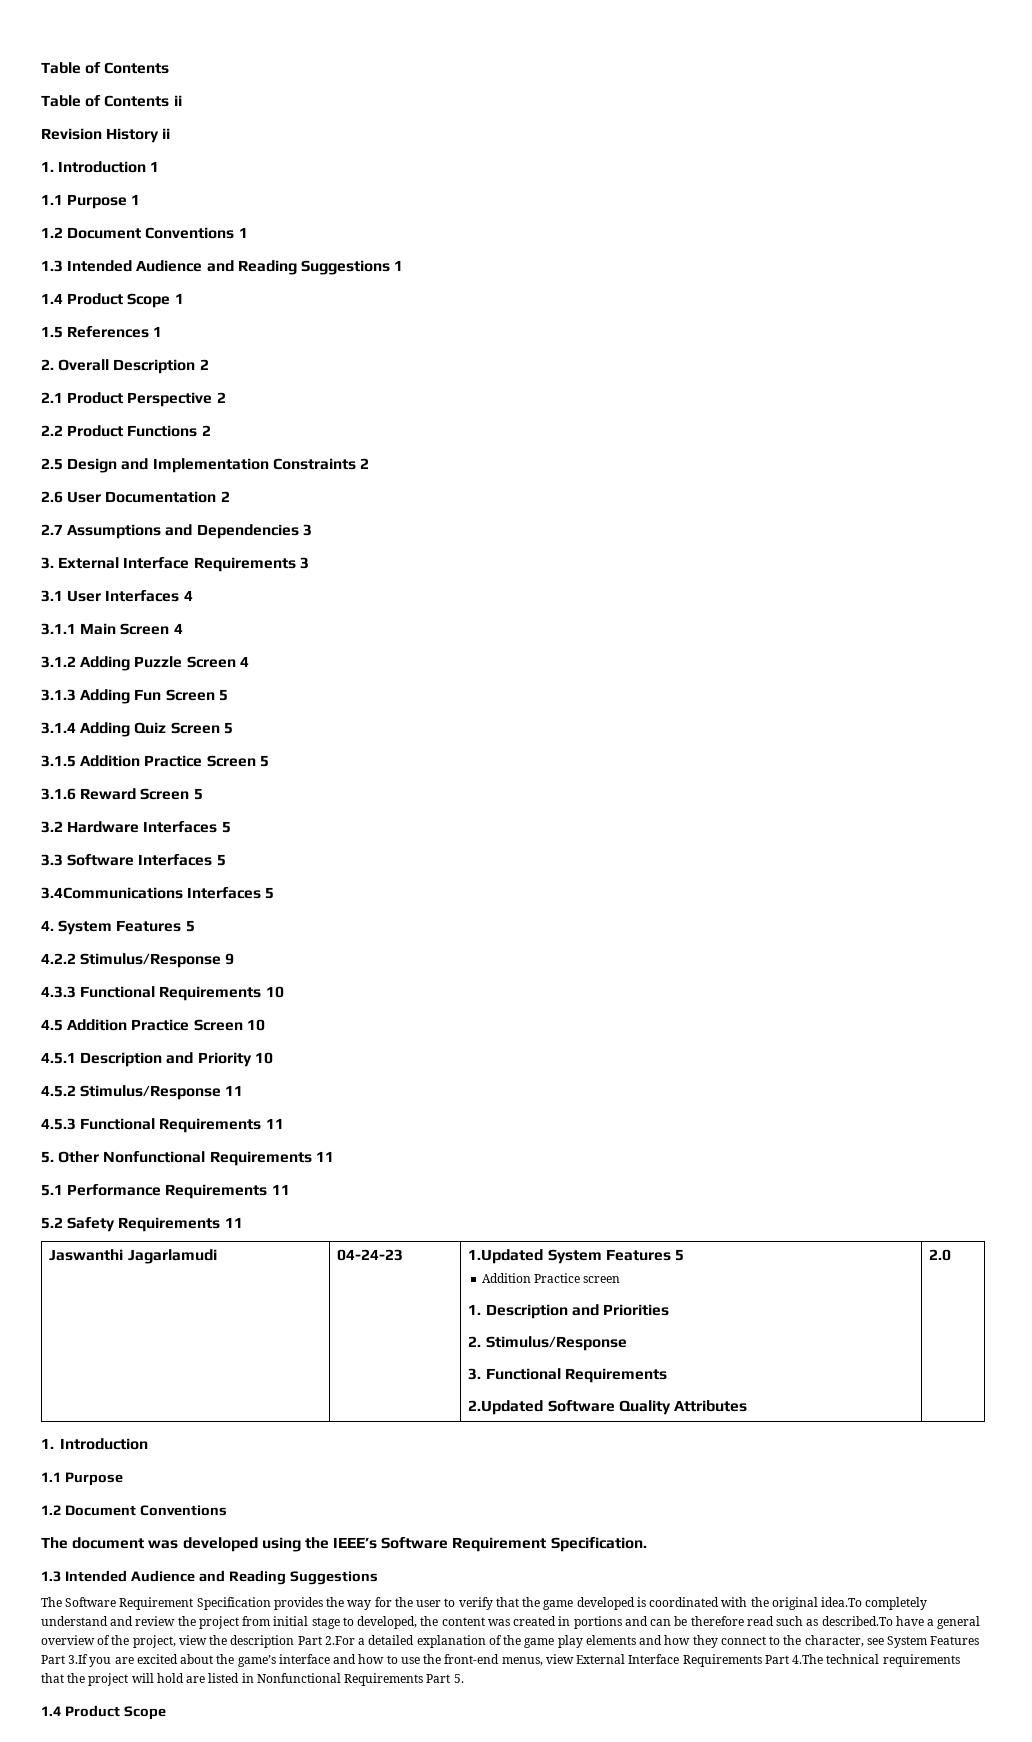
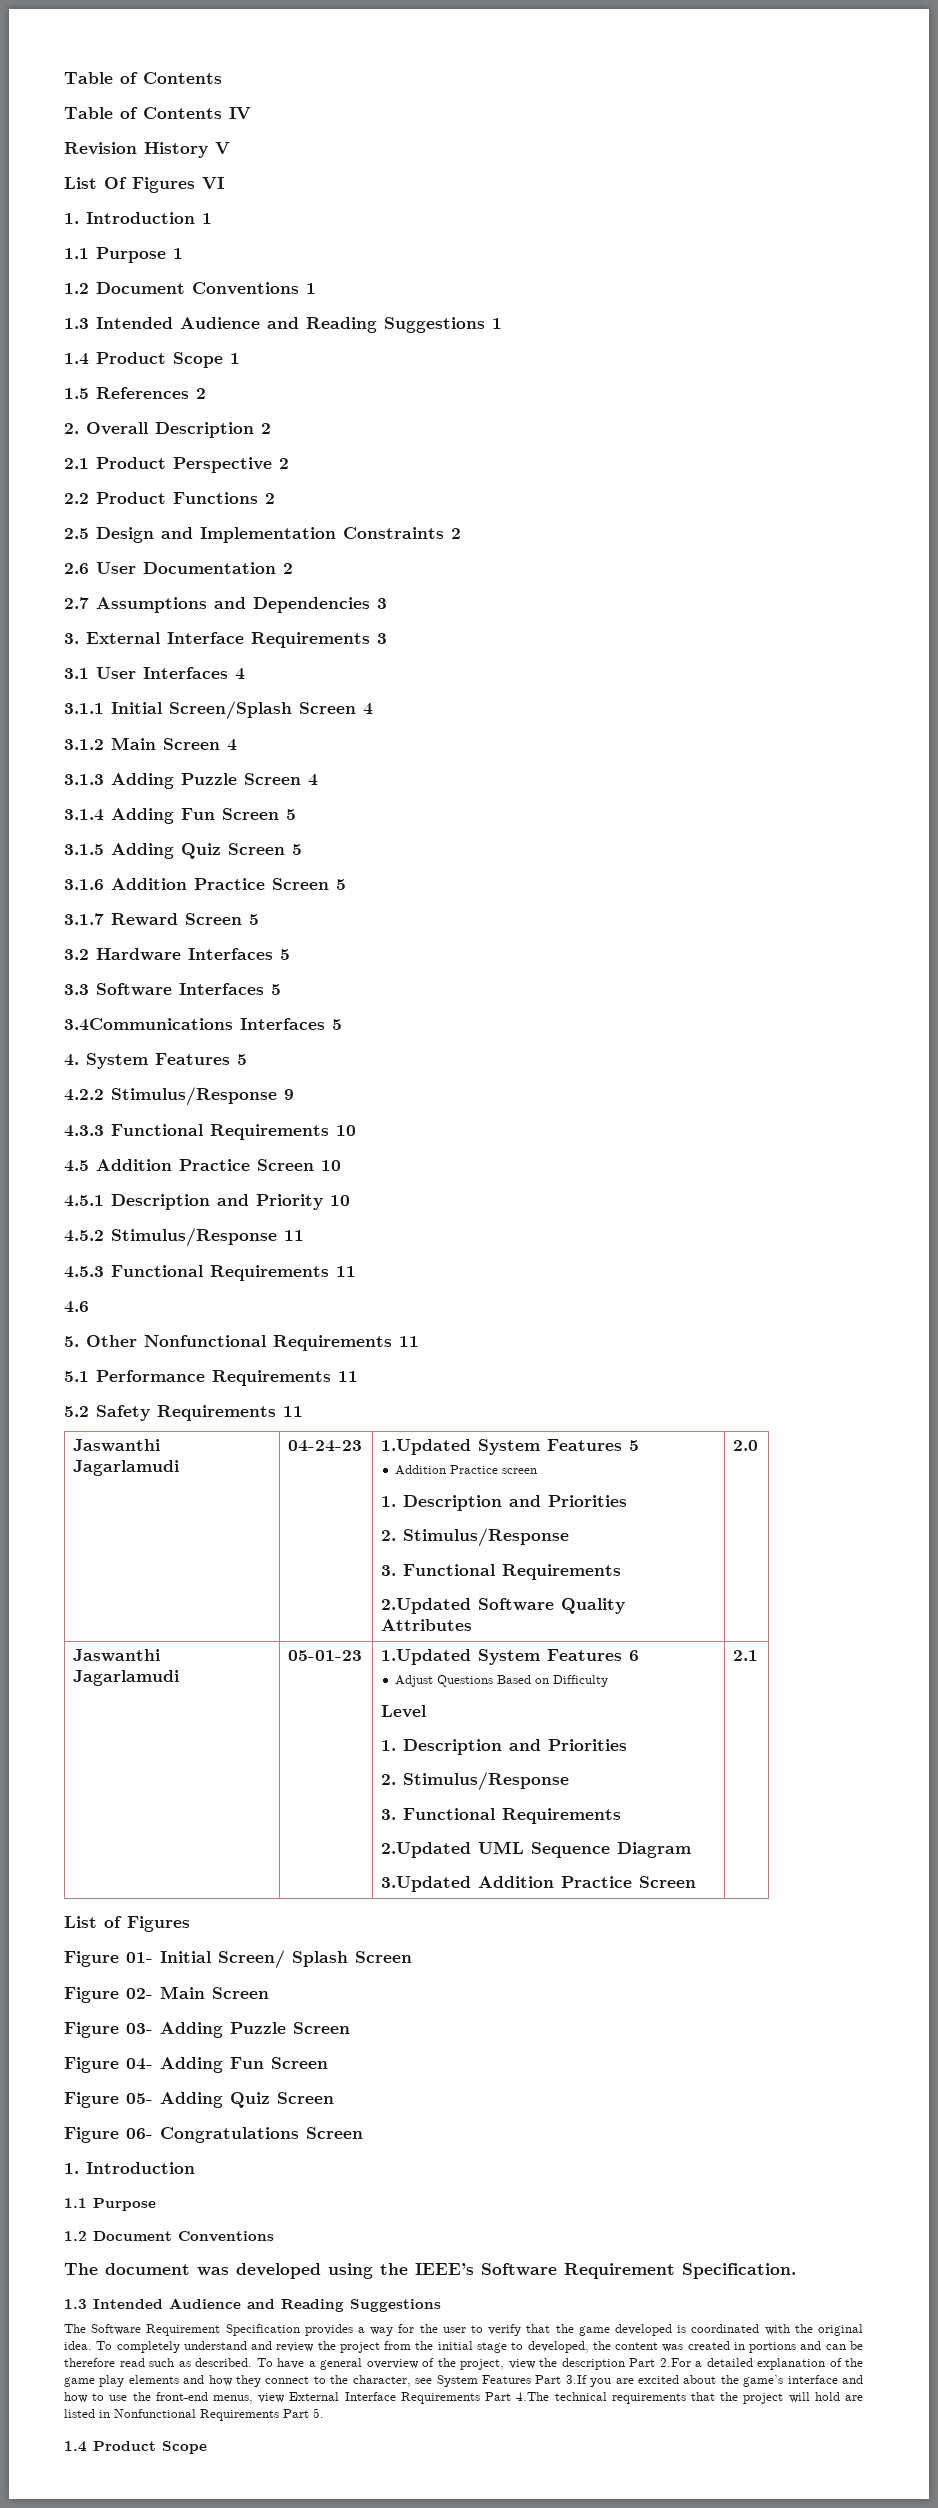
[173,95,182,106] ii -> [229,107,251,119] IV
[162,128,171,139] ii -> [215,142,230,154] [64,177,224,193] V // List Of Figures VI
[153,326,163,337] 1 -> [196,388,206,399] 2
(76, 629) none -> [111,701,373,720] [64,739,104,750] Initial Screen/Splash Screen 4 // 3.1.2
[41,656,76,668] 3.1.2 -> [64,774,104,785] 3.1.3
[41,689,76,701] 3.1.3 -> [64,809,104,821] 3.1.4
[41,722,76,734] 3.1.4 -> [64,844,104,855] 3.1.5
[41,755,76,767] 3.1.5 -> [64,879,104,890] 3.1.6
[41,788,76,800] 3.1.6 -> [64,913,104,925] 3.1.7
(284, 1123) none -> [64,1301,89,1313] // 4.6
(952, 1255) none -> [72,1649,160,1662] [72,1670,179,1686] [287,1650,362,1661] [380,1649,639,1665] [394,1675,608,1687] [380,1705,426,1718] [380,1739,627,1755] [380,1772,569,1791] [380,1808,621,1824] [380,1841,691,1858] [380,1876,696,1892] [732,1650,758,1661] [64,1916,190,1932] [64,1950,412,1969] [64,1986,269,2003] [64,2022,350,2038] [64,2057,328,2073] [64,2092,334,2108] [64,2127,363,2143] // Jaswanthi Jagarlamudi | 05-01-23 | 1.Updated System Features 6 // Adjust Questions Based on Difficulty // Level // 1. Description and Priorities // 2. Stimulus/Response // 3. Functional Requirements // 2.Updated UML Sequence Diagram // 3.Updated Addition Practice Screen | 2.1 // List of Figures // Figure 01- Initial Screen/ Splash Screen // Figure 02- Main Screen // Figure 03- Adding Puzzle Screen // Figure 04- Adding Fun Screen // Figure 05- Adding Quiz Screen // Figure 06- Congratulations Screen
[326,1597,345,1607] the -> [357,2327,365,2333] a
[821,1597,863,1607] idea.To -> [64,2341,113,2350] idea. To
(271, 1621) none -> [415,2341,434,2350] the
[821,1616,893,1626] described.To -> [195,2358,273,2367] described. To

